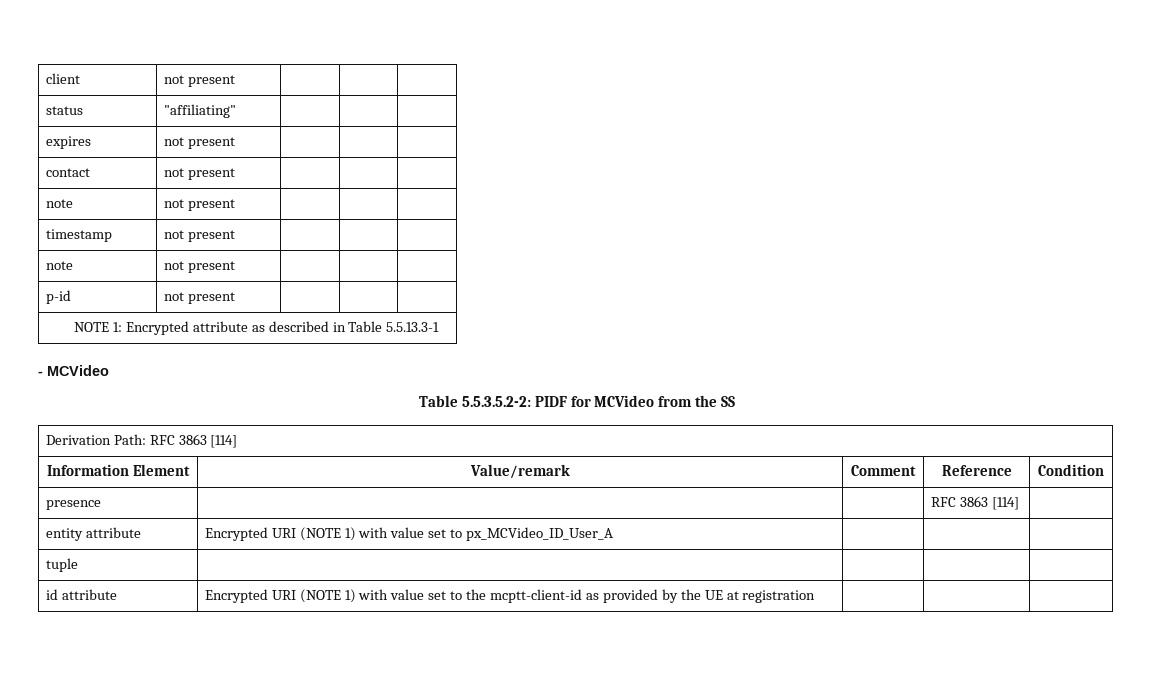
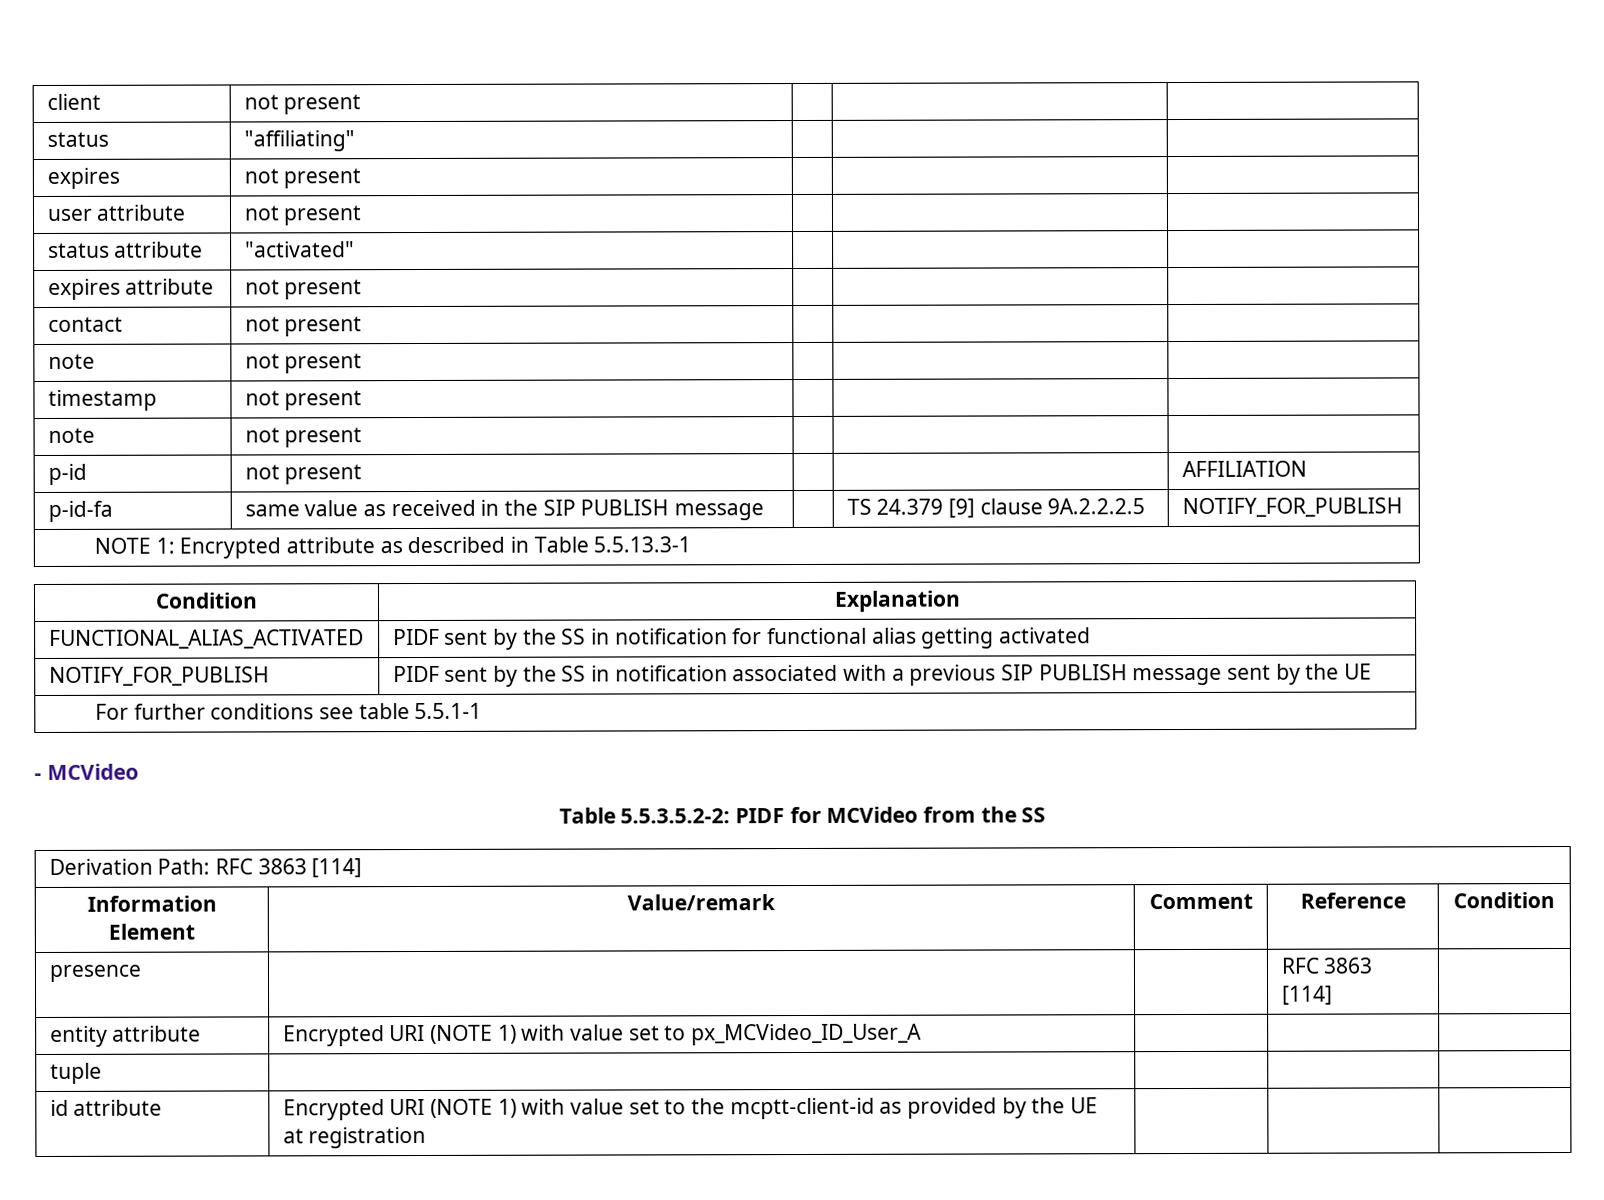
(235, 143) none -> [46,204,187,221] [243,205,363,226] [47,241,204,258] [244,241,355,258] [47,278,215,300] [244,279,363,300] // user attribute | not present | | | // status attribute | "activated" | | | // expires attribute | not present | | |
(235, 298) none -> [1181,460,1307,478] [47,500,113,522] [244,499,765,521] [846,498,1146,518] [1181,497,1403,518] AFFILIATION // p-id-fa | same value as received in the SIP PUBLISH message | | TS 24.379 [9] clause 9A.2.2.2.5 | NOTIFY_FOR_PUBLISH
(440, 327) none -> [155,592,258,609] [833,590,961,612] [48,629,364,649] [392,627,1092,650] [48,666,270,686] [392,663,1373,687] [94,702,483,720] // Condition | Explanation // FUNCTIONAL_ALIAS_ACTIVATED | PIDF sent by the SS in notification for functional alias getting activated // NOTIFY_FOR_PUBLISH | PIDF sent by the SS in notification associated with a previous SIP PUBLISH message sent by the UE // For further conditions see table 5.5.1-1

